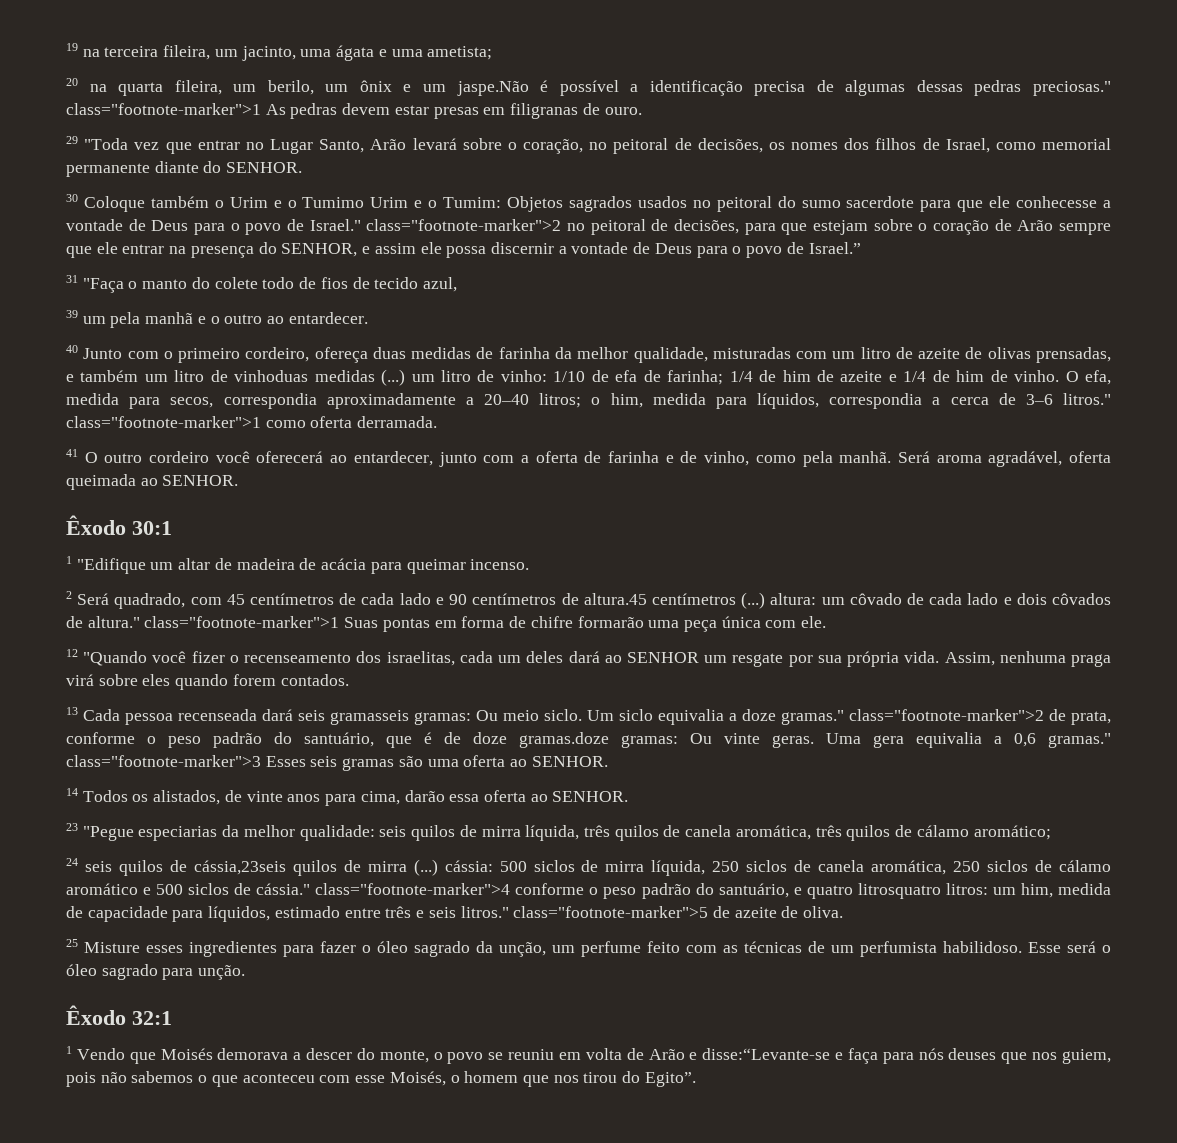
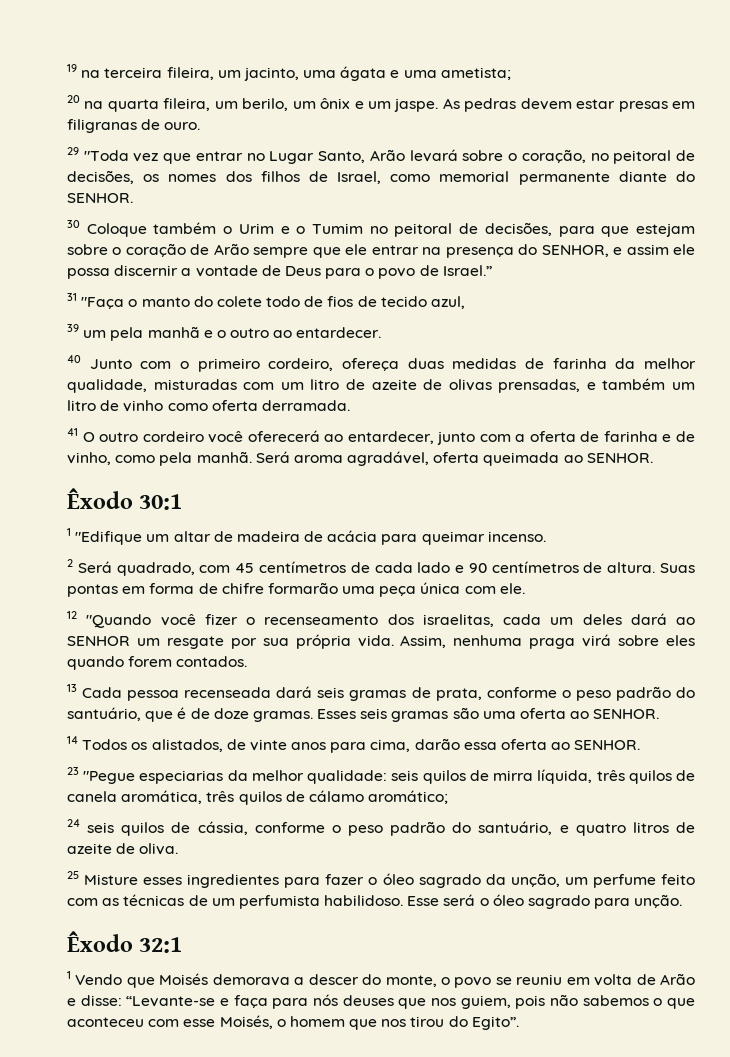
[456,80,1111,96] [66,103,261,115] jaspe.Não é possível a identificação precisa de algumas dessas pedras preciosas." class="footnote-marker">1 -> [394,98,439,112] jaspe.
[302,196,1111,212] [66,219,562,235] Tumimo Urim e o Tumim: Objetos sagrados usados no peitoral do sumo sacerdote para que ele conhecesse a vontade de Deus para o povo de Israel." class="footnote-marker">2 -> [312,223,363,234] Tumim
[234,369,1111,386] [66,393,1111,409] [66,416,261,428] vinhoduas medidas (...) um litro de vinho: 1/10 de efa de farinha; 1/4 de him de azeite e 1/4 de him de vinho. O efa, medida para secos, correspondia aproximadamente a 20–40 litros; o him, medida para líquidos, correspondia a cerca de 3–6 litros." class="footnote-marker">1 -> [123,400,164,412] vinho
[583,592,1112,609] [66,616,340,628] altura.45 centímetros (...) altura: um côvado de cada lado e dois côvados de altura." class="footnote-marker">1 -> [607,562,656,573] altura.
[330,709,1044,725] gramasseis gramas: Ou meio siclo. Um siclo equivalia a doze gramas." class="footnote-marker">2 -> [349,690,407,701] gramas
[519,732,1111,748] [66,755,261,767] gramas.doze gramas: Ou vinte geras. Uma gera equivalia a 0,6 gramas." class="footnote-marker">3 -> [252,711,313,722] gramas.
[193,859,1111,876] [66,883,511,895] cássia,23seis quilos de mirra (...) cássia: 500 siclos de mirra líquida, 250 siclos de canela aromática, 250 siclos de cálamo aromático e 500 siclos de cássia." class="footnote-marker">4 -> [197,821,248,835] cássia,
[857,883,1112,899] [66,906,709,922] litrosquatro litros: um him, medida de capacidade para líquidos, estimado entre três e seis litros." class="footnote-marker">5 -> [632,822,669,833] litros
[702,1048,831,1060] disse:“Levante-se -> [80,995,216,1007] disse: “Levante-se

